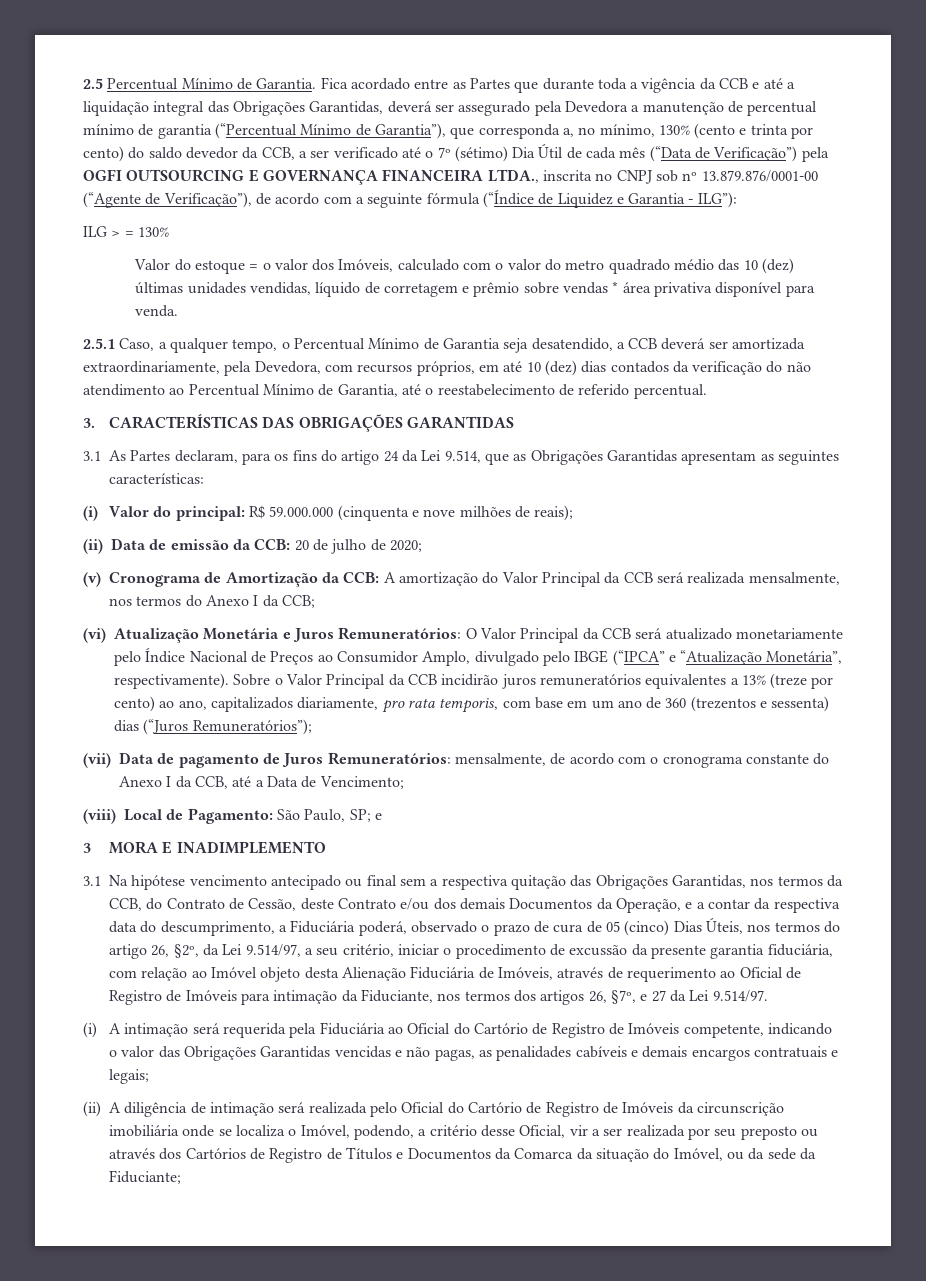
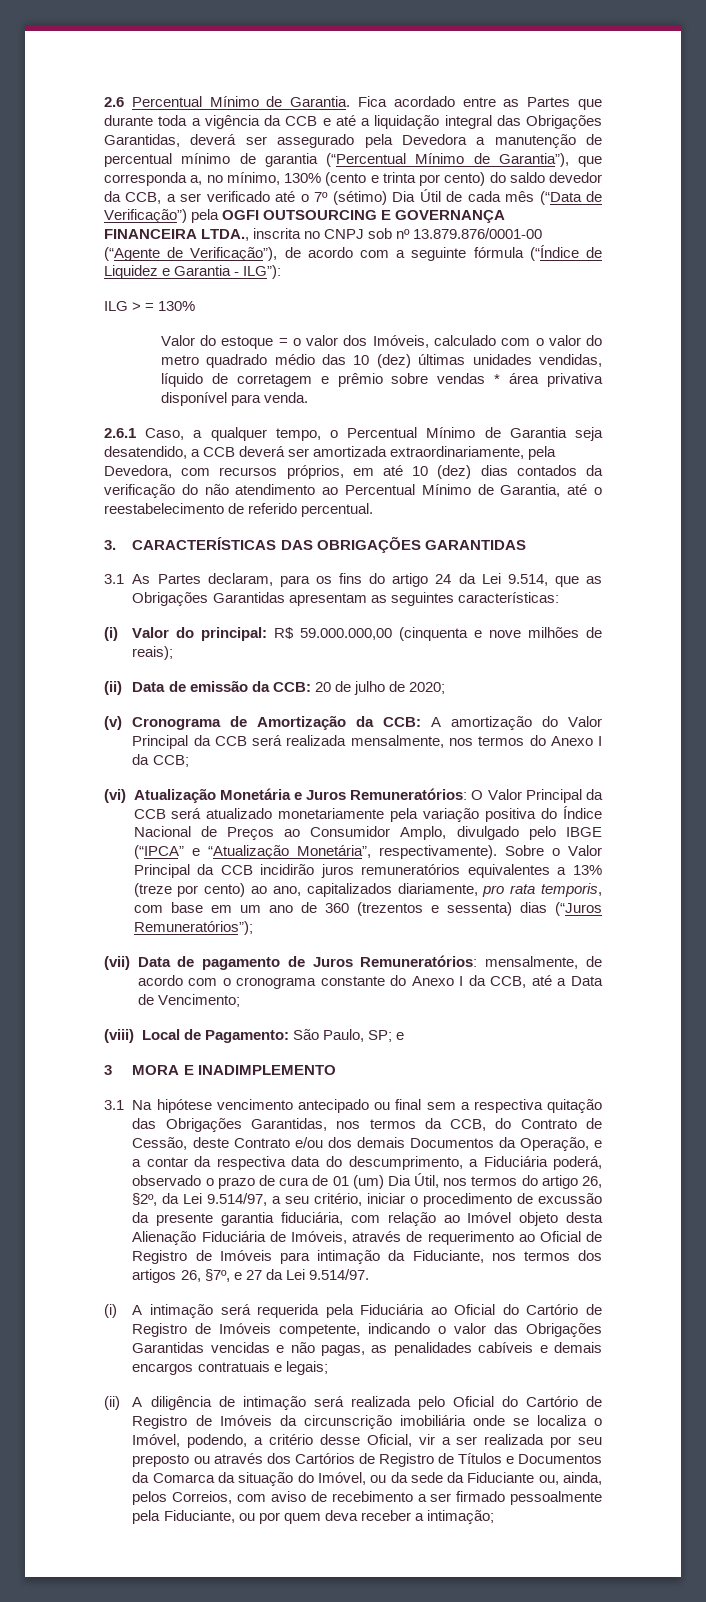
[83,78,103,89] 2.5 -> [104,97,124,107] 2.6
[83,338,115,349] 2.5.1 -> [104,428,136,438] 2.6.1
[269,506,334,517] 59.000.000 -> [300,628,393,640] 59.000.000,00
[114,651,141,666] pelo -> [390,808,558,822] pela variação positiva do
[605,918,743,936] 05 (cinco) Dias Úteis, -> [332,1173,440,1189] 01 (um) Dia Útil,
[109,1170,182,1184] Fiduciante; -> [467,1472,602,1485] [132,1491,603,1505] [132,1510,494,1524] Fiduciante ou, ainda, pelos Correios, com aviso de recebimento a ser firmado pessoalmente pela Fiduciante, ou por quem deva receber a intimação;

